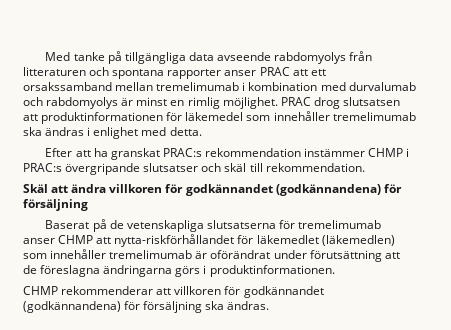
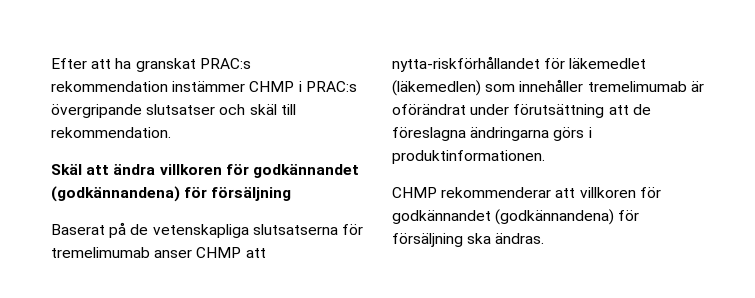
[45,51,373,64] [23,67,326,79] [23,82,416,91] [23,97,400,109] [23,111,416,124] [23,127,202,139] Med tanke på tillgängliga data avseende rabdomyolys från litteraturen och spontana rapporter anser PRAC att ett orsakssamband mellan tremelimumab i kombination med durvalumab och rabdomyolys är minst en rimlig möjlighet. PRAC drog slutsatsen att produktinformationen för läkemedel som innehåller tremelimumab ska ändras i enlighet med detta. // -> (51, 63) none

